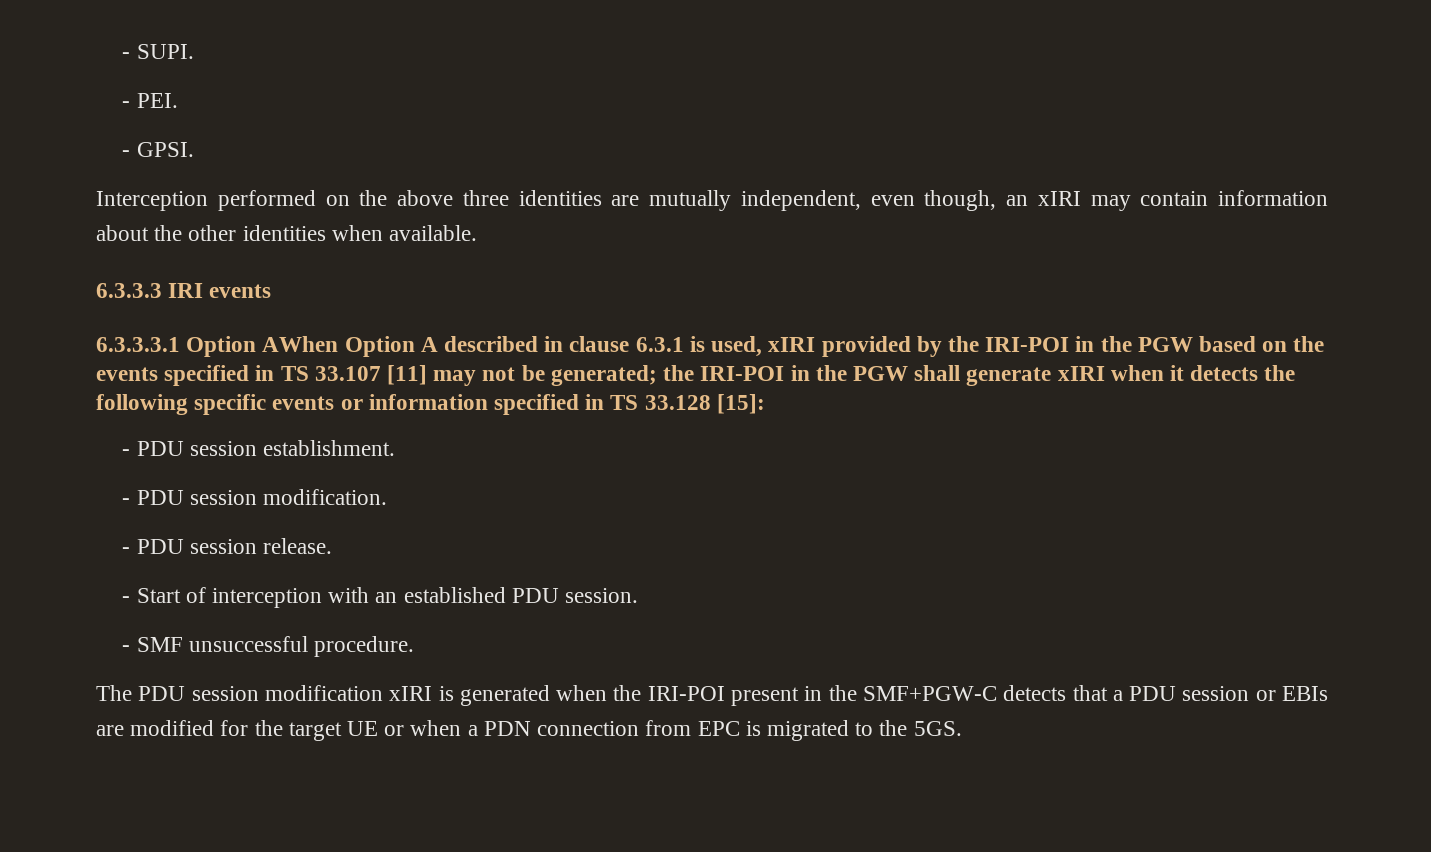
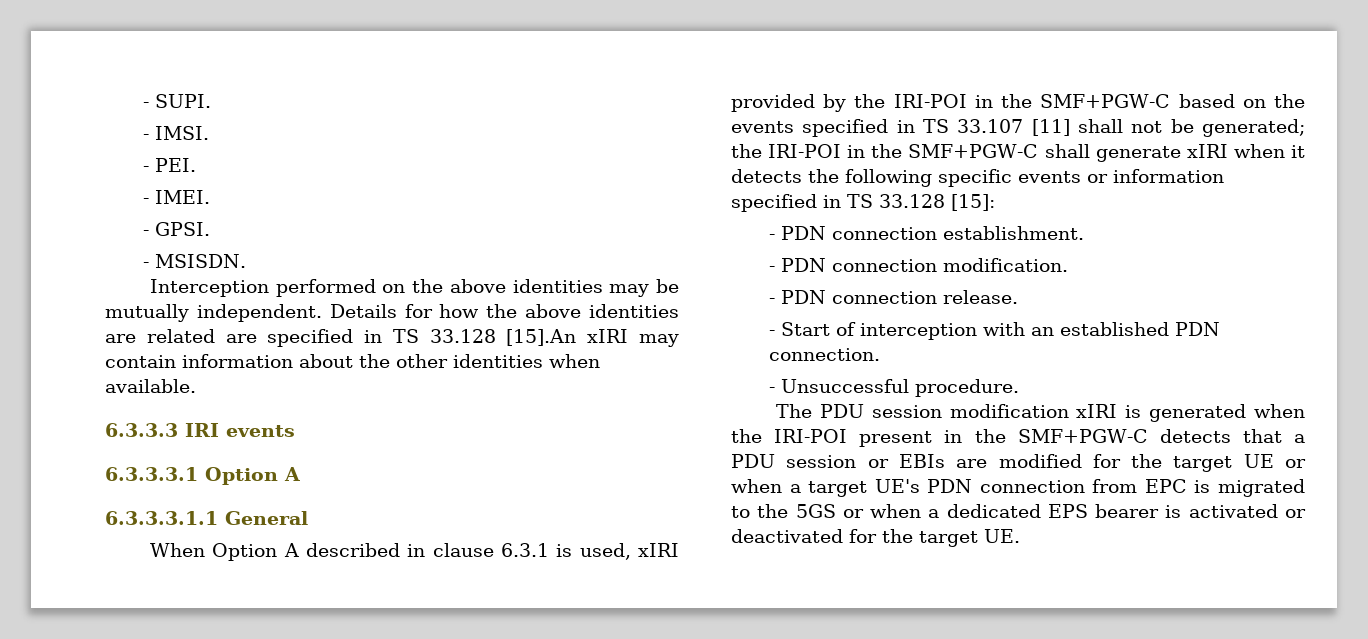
(194, 51) none -> [142,126,209,140] // - IMSI.
(178, 100) none -> [142,190,210,204] // - IMEI.
(194, 149) none -> [142,254,246,268] // - MSISDN.
[462,190,1028,211] three identities are mutually independent, even though, an -> [512,279,679,297] [105,304,679,322] [105,329,577,347] identities may be mutually independent. Details for how the above identities are related are specified in TS 33.128 [15].An
[262,336,339,352] AWhen -> [284,467,300,481] [105,511,308,525] [149,543,205,557] A // 6.3.3.3.1.1 General // When
[1137,337,1193,352] PGW -> [1040,94,1171,108] SMF+PGW-C
[433,370,477,386] may -> [1078,119,1123,133] shall
[852,366,908,381] PGW -> [908,144,1039,158] SMF+PGW-C
[136,441,257,456] PDU session -> [780,226,937,240] PDN connection
[136,490,257,505] PDU session -> [780,258,937,272] PDN connection
[136,539,257,554] PDU session -> [780,290,937,304] PDN connection
[511,588,639,603] [122,636,308,652] PDU session. // - SMF unsuccessful -> [1174,322,1220,336] [768,348,880,361] [768,379,909,393] PDN connection. // - Unsuccessful
(478, 730) none -> [808,479,920,497] target UE's
[913,721,962,736] 5GS. -> [795,504,1306,518] [731,529,1020,547] 5GS or when a dedicated EPS bearer is activated or deactivated for the target UE.

